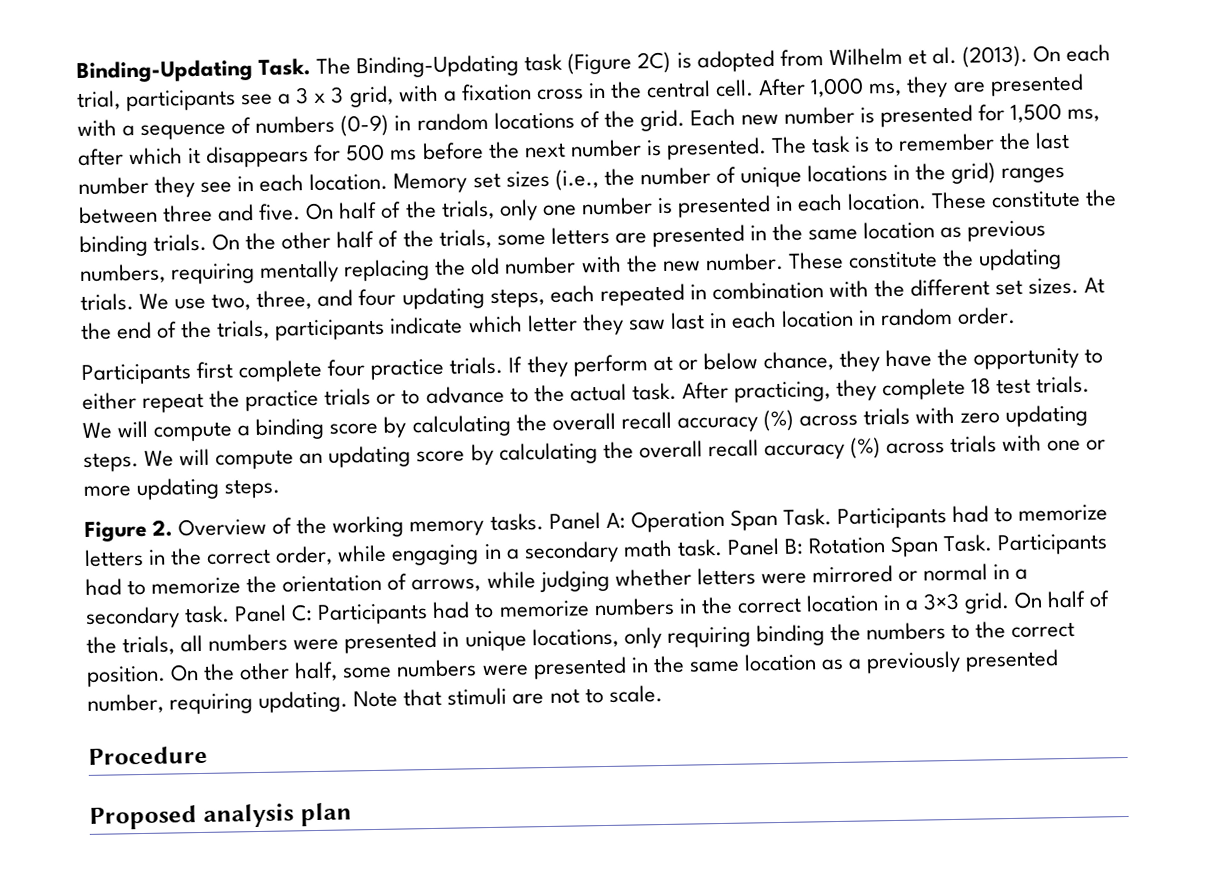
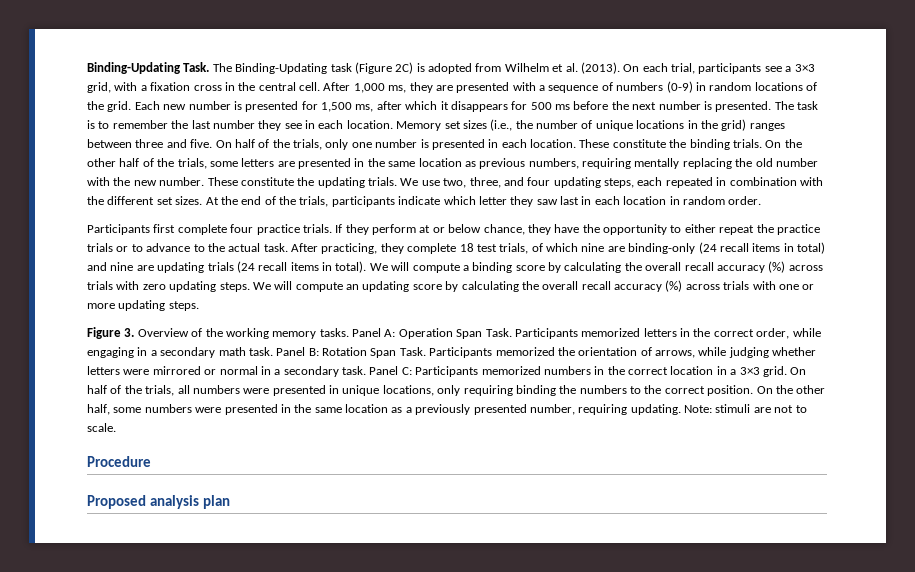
[295,86,345,105] 3 x 3 -> [794,64,815,72] 3×3
[1036,375,1091,394] trials. -> [499,242,825,254] [87,261,367,273] trials, of which nine are binding-only (24 recall items in total) and nine are updating trials (24 recall items in total).
[152,519,174,537] 2. -> [124,328,135,337] 3.
[952,504,1109,523] had to memorize -> [581,328,641,337] memorized
[85,577,242,596] had to memorize -> [495,347,555,356] memorized
[432,600,590,619] had to memorize -> [481,366,541,375] memorized
[353,688,443,708] Note that -> [684,405,712,413] Note:

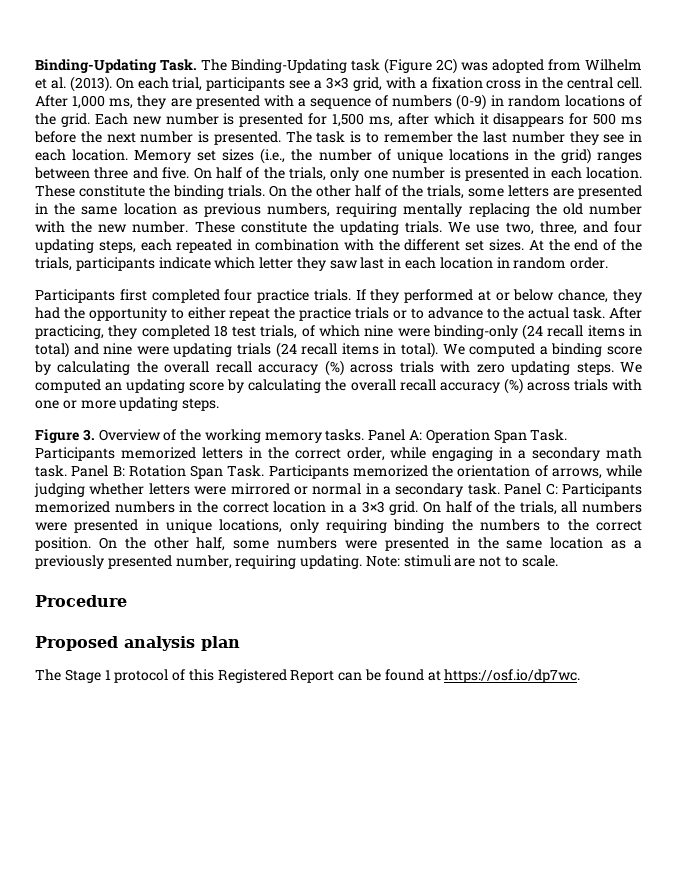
[416,63,425,72] is -> [461,62,488,71] was
[177,224,227,235] complete -> [151,289,220,303] completed
[372,224,416,235] perform -> [404,289,474,303] performed
[554,224,580,233] have -> [35,307,60,319] had
[407,243,457,254] complete -> [141,325,210,339] completed
[607,246,625,252] are -> [397,328,430,337] were
[136,265,154,271] are -> [136,346,169,355] were
[391,262,460,273] will compute -> [469,343,536,357] computed
[274,281,343,292] will compute -> [35,379,101,393] computed
(230, 502) none -> [35,669,581,683] // The Stage 1 protocol of this Registered Report can be found at https://osf.io/dp7wc.

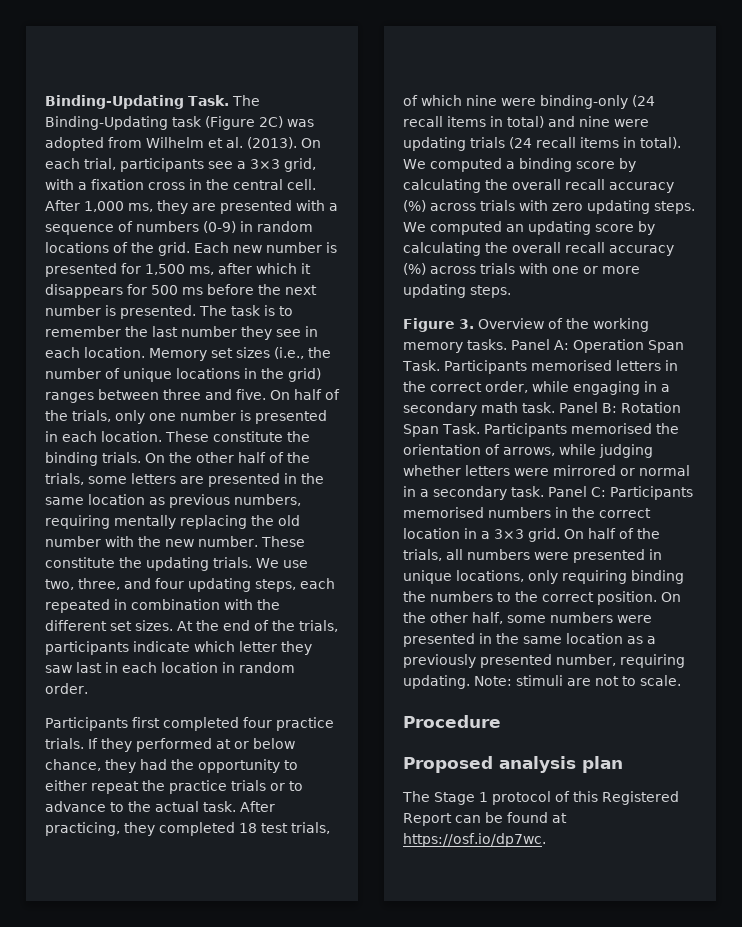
[120,447,196,459] memorized -> [530,360,612,371] memorised
[352,465,428,477] memorized -> [570,423,652,434] memorised
[35,501,110,513] memorized -> [403,507,484,518] memorised

